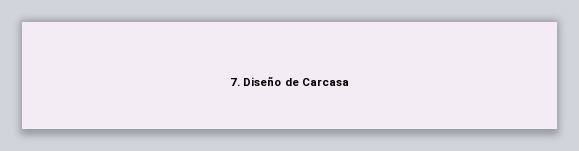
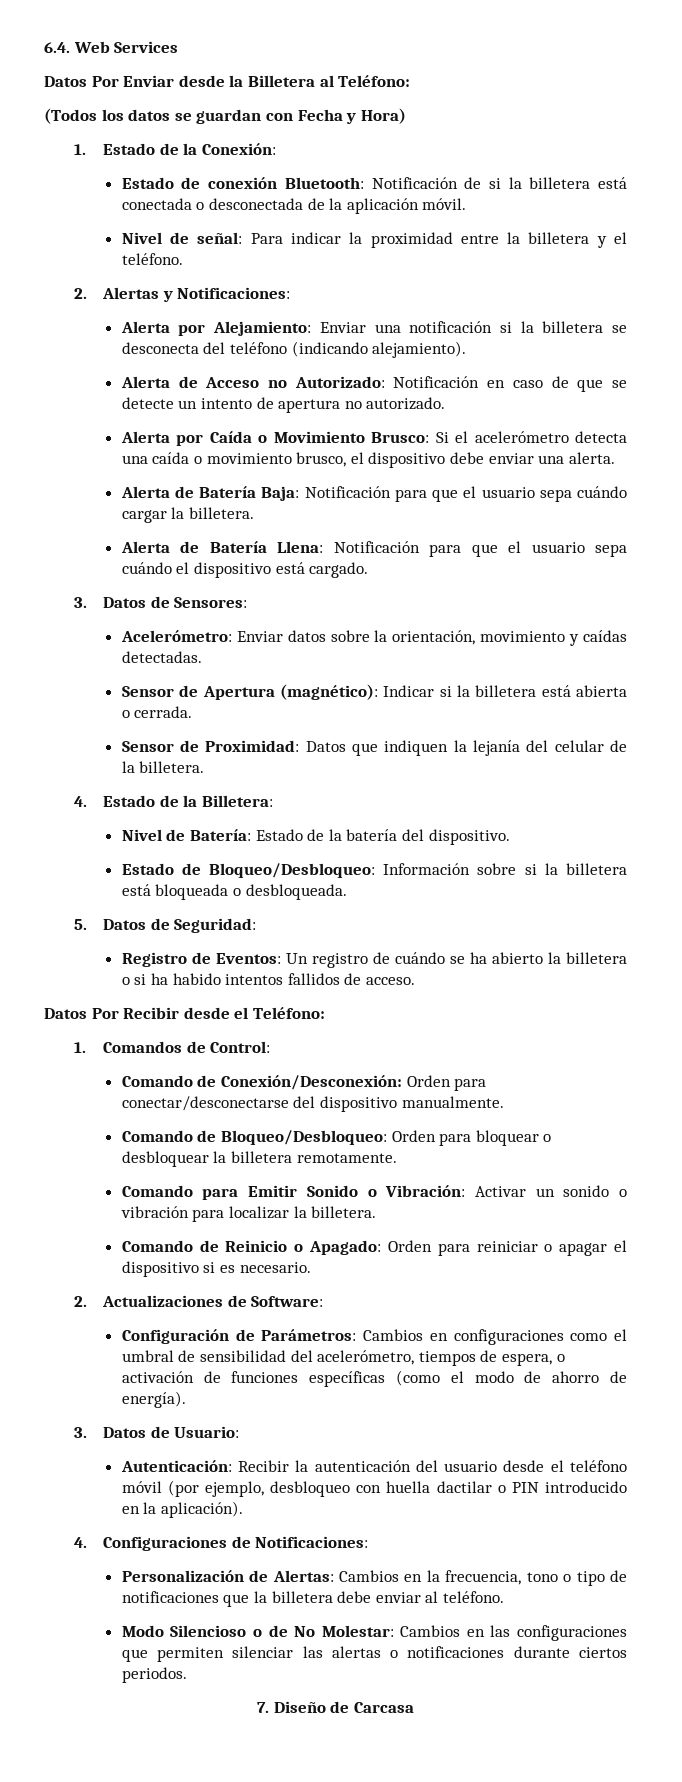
(230, 82) none -> [44,41,179,53] [44,75,411,87] [44,108,406,124] [73,143,276,155] [121,177,627,189] [121,198,467,214] [121,232,627,248] [121,253,183,265] [73,287,291,302] [120,321,627,336] [121,341,467,358] [120,376,627,392] [121,397,446,413] [120,431,627,446] [121,452,615,468] [120,486,627,502] [121,507,254,523] [120,541,627,557] [121,562,369,578] [73,596,248,608] [120,630,627,646] [121,651,202,663] [121,684,628,700] [121,706,193,718] [121,740,627,756] [121,761,205,773] [73,795,273,807] [121,829,510,845] [121,863,627,878] [121,884,347,900] [73,918,257,933] [121,952,627,968] [121,973,415,985] [44,1007,325,1019] [73,1041,271,1053] [121,1075,487,1091] [121,1096,504,1112] [121,1130,552,1146] [121,1151,397,1167] [121,1185,627,1200] [120,1206,377,1222] [121,1240,627,1256] [121,1261,311,1277] [73,1295,324,1307] [121,1329,627,1345] [121,1350,565,1366] [121,1370,628,1387] [121,1391,186,1408] [73,1426,240,1438] [120,1460,627,1472] [121,1480,627,1497] [121,1501,243,1518] [73,1536,369,1551] [121,1570,628,1586] [121,1591,504,1607] [121,1625,628,1641] [121,1646,627,1662] [121,1667,187,1683] 6.4. Web Services // Datos Por Enviar desde la Billetera al Teléfono: // (Todos los datos se guardan con Fecha y Hora) // 1. Estado de la Conexión: // Estado de conexión Bluetooth: Notificación de si la billetera está conectada o desconectada de la aplicación móvil. // Nivel de señal: Para indicar la proximidad entre la billetera y el teléfono. // 2. Alertas y Notificaciones: // Alerta por Alejamiento: Enviar una notificación si la billetera se desconecta del teléfono (indicando alejamiento). // Alerta de Acceso no Autorizado: Notificación en caso de que se detecte un intento de apertura no autorizado. // Alerta por Caída o Movimiento Brusco: Si el acelerómetro detecta una caída o movimiento brusco, el dispositivo debe enviar una alerta. // Alerta de Batería Baja: Notificación para que el usuario sepa cuándo cargar la billetera. // Alerta de Batería Llena: Notificación para que el usuario sepa cuándo el dispositivo está cargado. // 3. Datos de Sensores: // Acelerómetro: Enviar datos sobre la orientación, movimiento y caídas detectadas. // Sensor de Apertura (magnético): Indicar si la billetera está abierta o cerrada. // Sensor de Proximidad: Datos que indiquen la lejanía del celular de la billetera. // 4. Estado de la Billetera: // Nivel de Batería: Estado de la batería del dispositivo. // Estado de Bloqueo/Desbloqueo: Información sobre si la billetera está bloqueada o desbloqueada. // 5. Datos de Seguridad: // Registro de Eventos: Un registro de cuándo se ha abierto la billetera o si ha habido intentos fallidos de acceso. // Datos Por Recibir desde el Teléfono: // 1. Comandos de Control: // Comando de Conexión/Desconexión: Orden para conectar/desconectarse del dispositivo manualmente. // Comando de Bloqueo/Desbloqueo: Orden para bloquear o desbloquear la billetera remotamente. // Comando para Emitir Sonido o Vibración: Activar un sonido o vibración para localizar la billetera. // Comando de Reinicio o Apagado: Orden para reiniciar o apagar el dispositivo si es necesario. // 2. Actualizaciones de Software: // Configuración de Parámetros: Cambios en configuraciones como el umbral de sensibilidad del acelerómetro, tiempos de espera, o activación de funciones específicas (como el modo de ahorro de energía). // 3. Datos de Usuario: // Autenticación: Recibir la autenticación del usuario desde el teléfono móvil (por ejemplo, desbloqueo con huella dactilar o PIN introducido en la aplicación). // 4. Configuraciones de Notificaciones: // Personalización de Alertas: Cambios en la frecuencia, tono o tipo de notificaciones que la billetera debe enviar al teléfono. // Modo Silencioso o de No Molestar: Cambios en las configuraciones que permiten silenciar las alertas o notificaciones durante ciertos periodos. //

